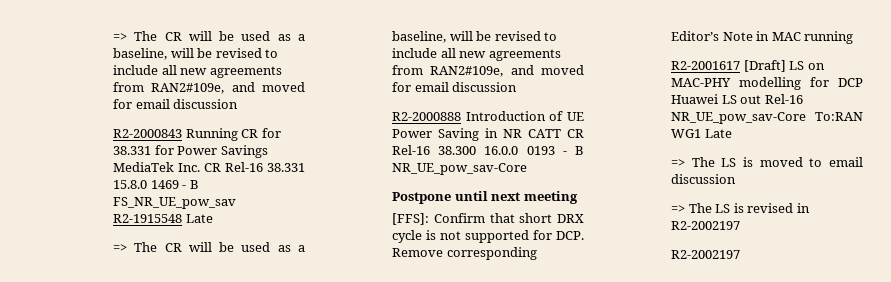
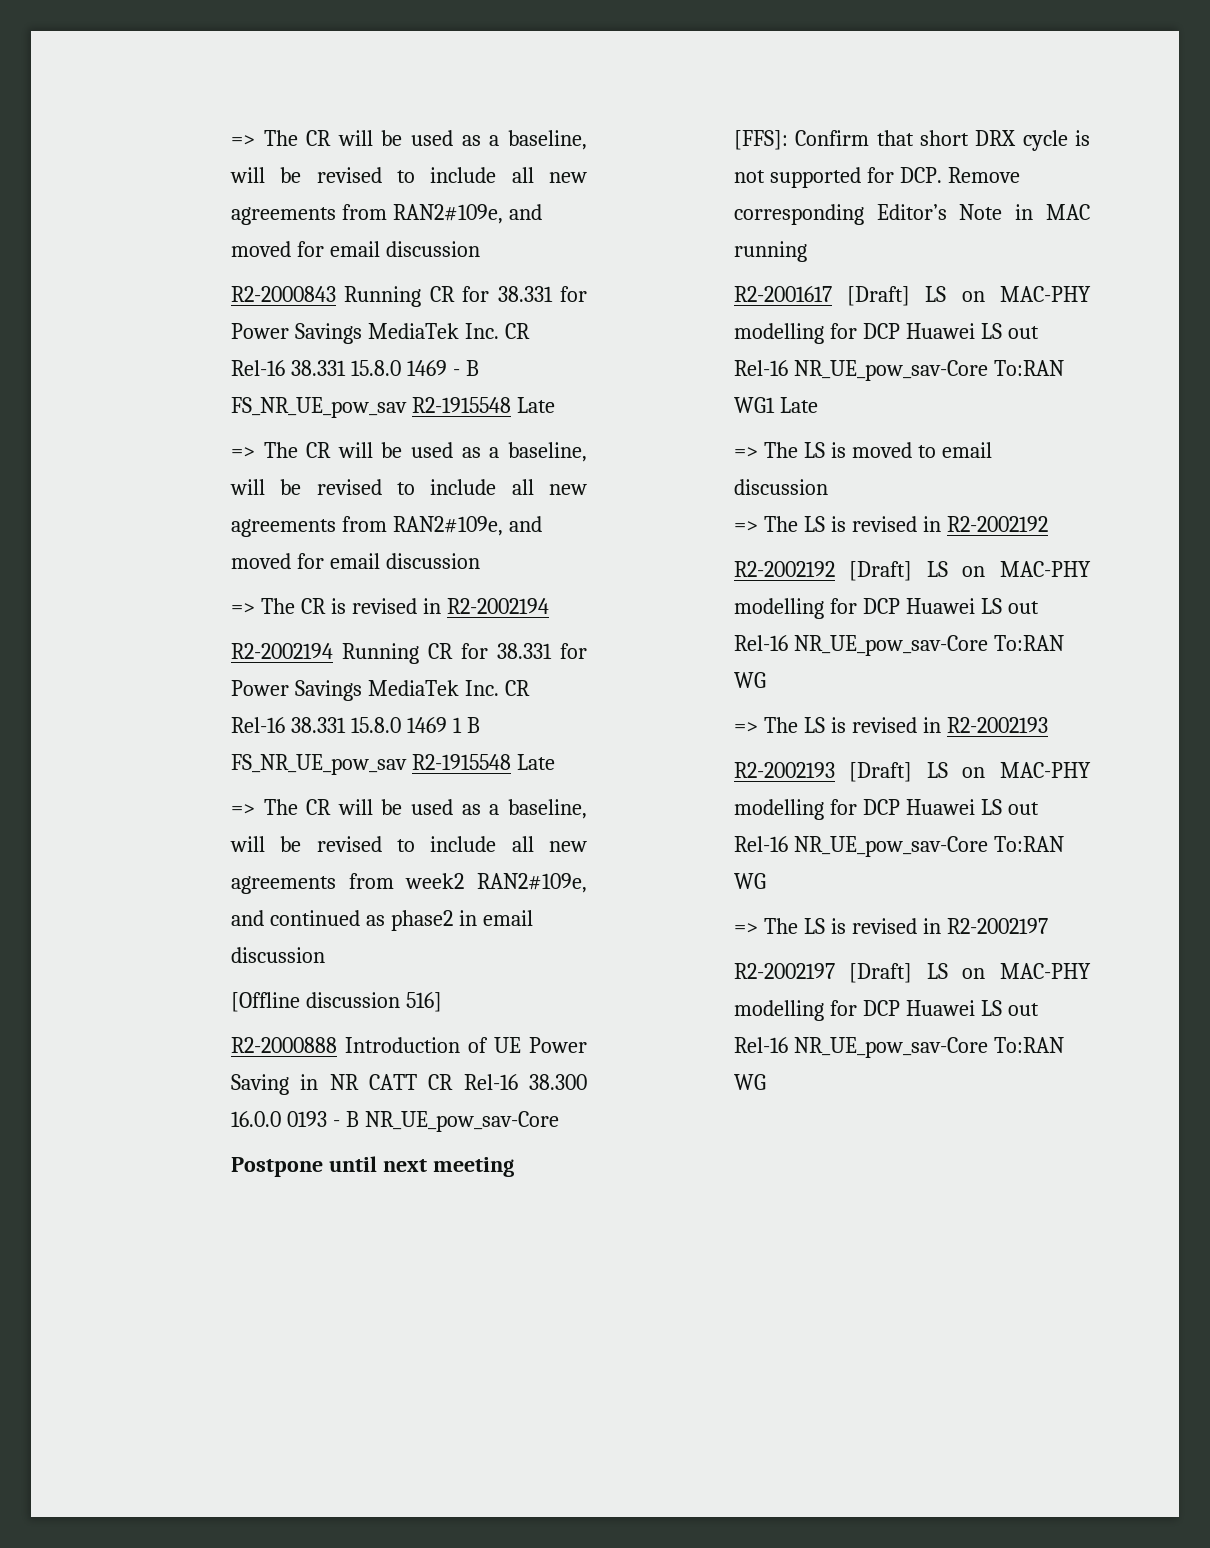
(518, 87) none -> [230,598,549,614] [230,643,587,664] [230,680,530,701] [230,717,480,733] [230,754,555,775] [230,799,588,819] [229,836,587,852] [230,873,587,894] [230,910,533,931] [230,947,325,963] [230,992,442,1012] // => The CR is revised in R2-2002194 // R2-2002194 Running CR for 38.331 for Power Savings MediaTek Inc. CR Rel-16 38.331 15.8.0 1469 1 B FS_NR_UE_pow_sav R2-1915548 Late // => The CR will be used as a baseline, will be revised to include all new agreements from week2 RAN2#109e, and continued as phase2 in email discussion // [Offline discussion 516]
(737, 179) none -> [733,516,1048,532] [733,561,1091,581] [733,598,1039,619] [733,635,1064,656] [733,672,766,688] [733,717,1048,733] [733,762,1091,782] [733,799,1039,820] [733,836,1064,857] [733,873,766,889] // => The LS is revised in R2-2002192 // R2-2002192 [Draft] LS on MAC-PHY modelling for DCP Huawei LS out Rel-16 NR_UE_pow_sav-Core To:RAN WG // => The LS is revised in R2-2002193 // R2-2002193 [Draft] LS on MAC-PHY modelling for DCP Huawei LS out Rel-16 NR_UE_pow_sav-Core To:RAN WG
(741, 254) none -> [849,963,1091,983] [733,1000,1039,1021] [733,1037,1064,1058] [733,1074,766,1090] [Draft] LS on MAC-PHY modelling for DCP Huawei LS out Rel-16 NR_UE_pow_sav-Core To:RAN WG

